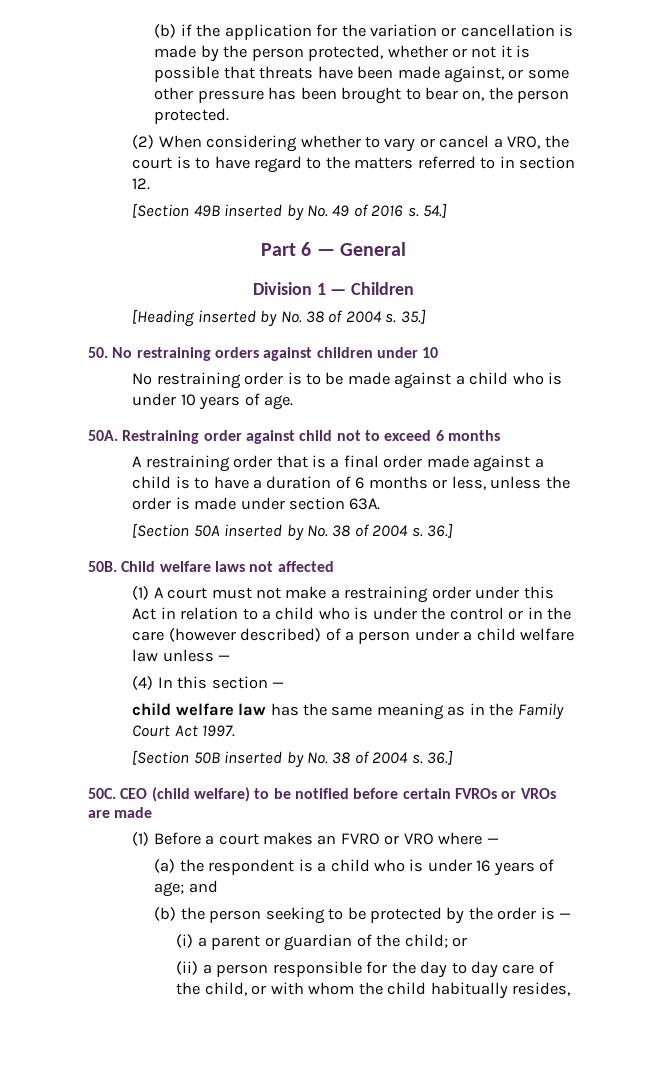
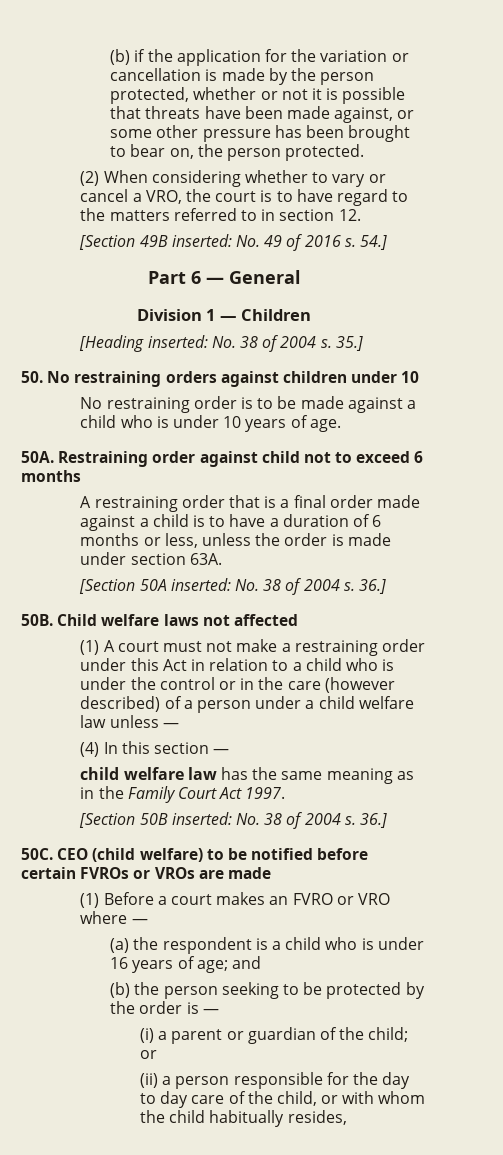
[224,204,304,221] inserted by -> [171,234,232,247] inserted:
[197,310,278,327] inserted by -> [147,335,208,348] inserted:
[224,524,304,541] inserted by -> [170,578,231,591] inserted:
[224,751,304,768] inserted by -> [171,812,232,825] inserted:

